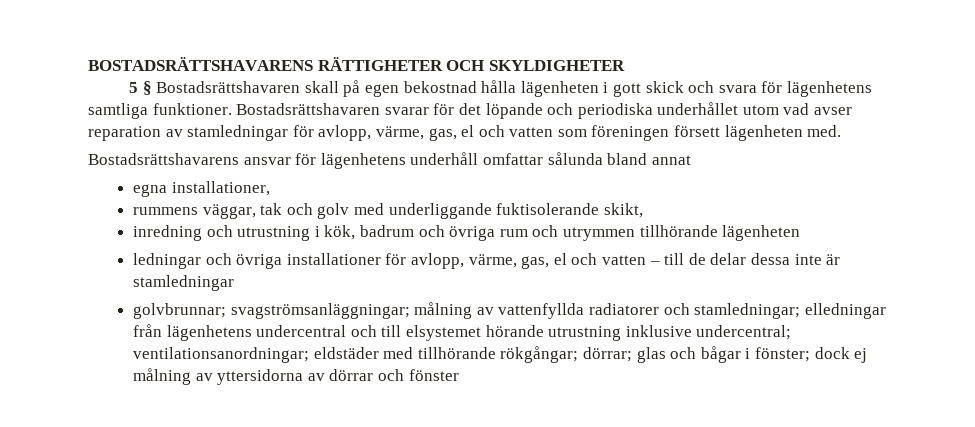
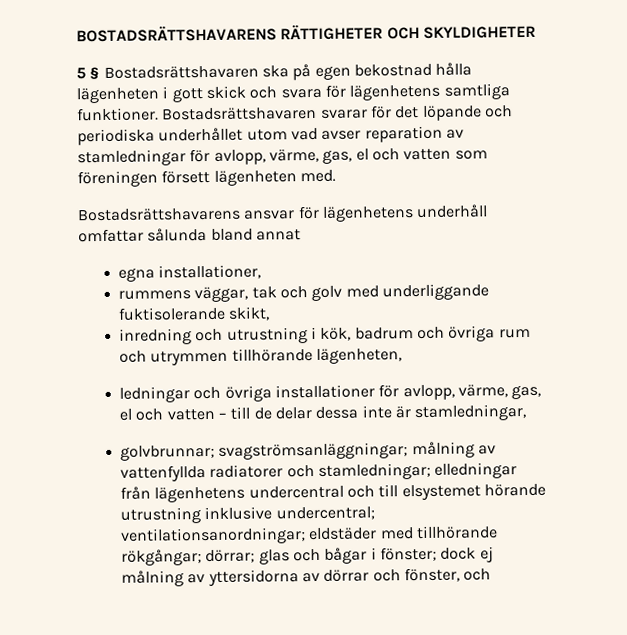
[304,81,339,93] skall -> [261,65,289,78] ska
[722,225,801,241] lägenheten -> [316,348,403,364] lägenheten,
[133,275,235,291] stamledningar -> [414,403,527,422] stamledningar,
[408,369,459,381] fönster -> [403,567,492,583] fönster, och

